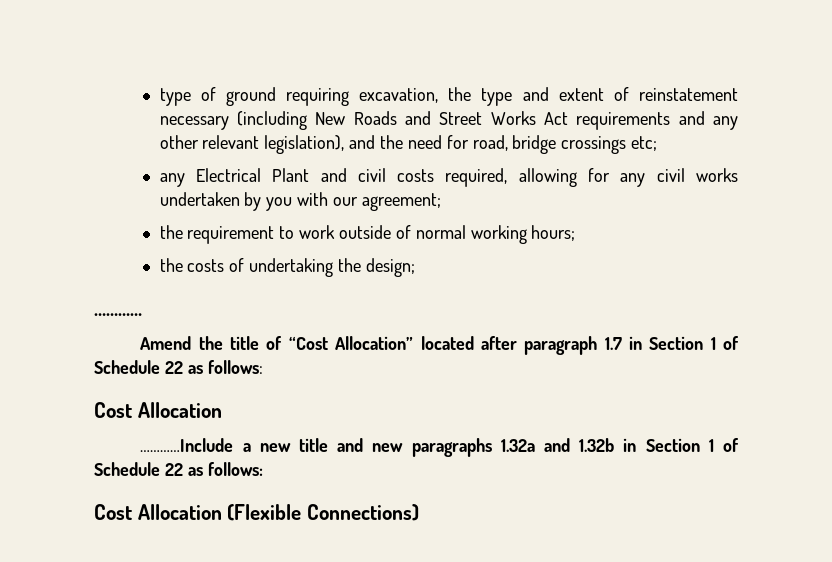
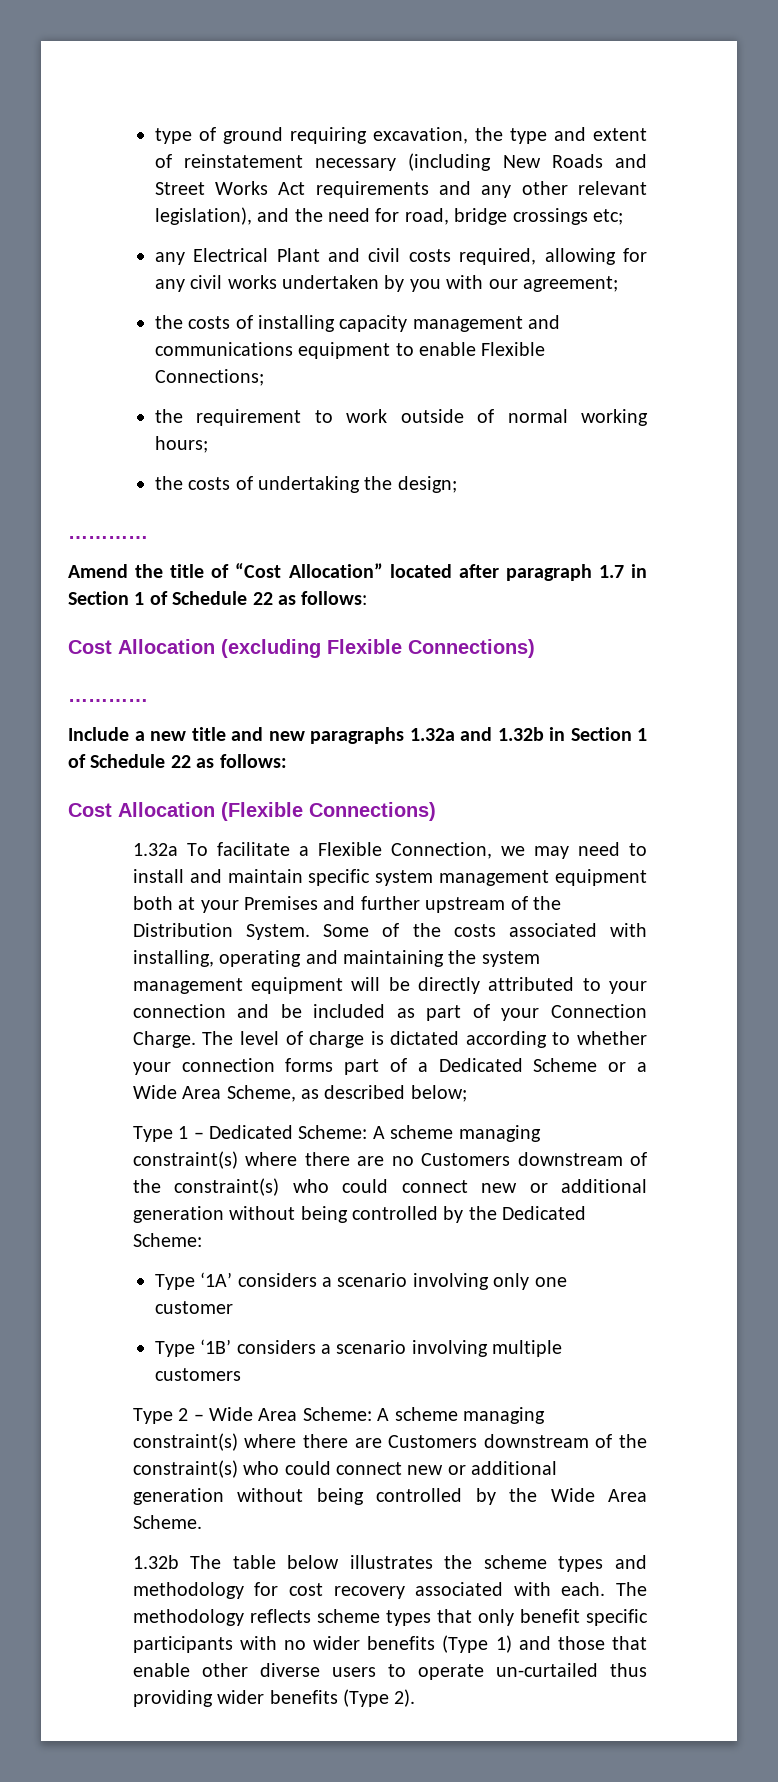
(441, 202) none -> [154,315,561,332] [154,342,546,359] [154,369,264,386] // the costs of installing capacity management and communications equipment to enable Flexible Connections;
[140,438,234,452] // …………Include -> [221,639,535,658] [68,699,148,702] [68,727,129,741] (excluding Flexible Connections) // ………… // Include
(420, 512) none -> [132,842,647,859] [132,869,647,886] [132,896,562,913] [132,923,647,940] [132,950,540,967] [132,977,647,994] [132,1004,647,1021] [132,1031,647,1048] [132,1058,647,1075] [132,1085,467,1102] [132,1125,541,1142] [132,1151,648,1169] [132,1178,648,1196] [132,1206,587,1223] [132,1233,202,1247] [154,1272,567,1290] [154,1301,233,1314] [154,1339,563,1357] [154,1368,241,1381] [132,1407,546,1424] [132,1433,648,1451] [132,1460,558,1478] [132,1488,648,1505] [132,1515,202,1529] [132,1555,647,1572] [132,1582,648,1599] [132,1609,649,1626] [132,1635,648,1653] [132,1663,648,1680] [132,1689,416,1707] // 1.32a To facilitate a Flexible Connection, we may need to install and maintain specific system management equipment both at your Premises and further upstream of the Distribution System. Some of the costs associated with installing, operating and maintaining the system management equipment will be directly attributed to your connection and be included as part of your Connection Charge. The level of charge is dictated according to whether your connection forms part of a Dedicated Scheme or a Wide Area Scheme, as described below; // Type 1 – Dedicated Scheme: A scheme managing constraint(s) where there are no Customers downstream of the constraint(s) who could connect new or additional generation without being controlled by the Dedicated Scheme: // Type ‘1A’ considers a scenario involving only one customer // Type ‘1B’ considers a scenario involving multiple customers // Type 2 – Wide Area Scheme: A scheme managing constraint(s) where there are Customers downstream of the constraint(s) who could connect new or additional generation without being controlled by the Wide Area Scheme. // 1.32b The table below illustrates the scheme types and methodology for cost recovery associated with each. The methodology reflects scheme types that only benefit specific participants with no wider benefits (Type 1) and those that enable other diverse users to operate un-curtailed thus providing wider benefits (Type 2).

